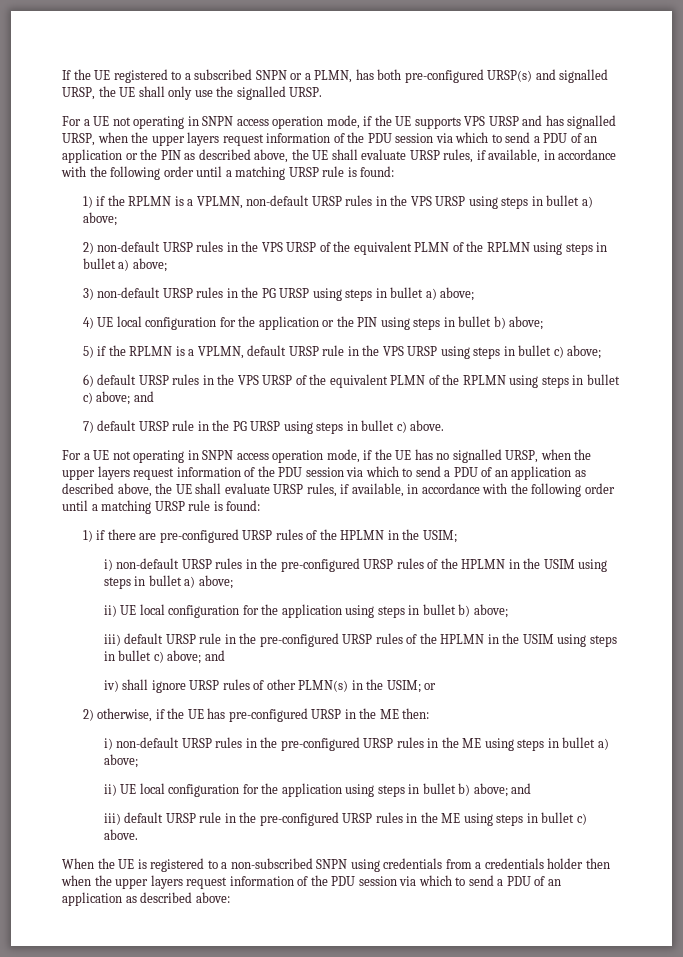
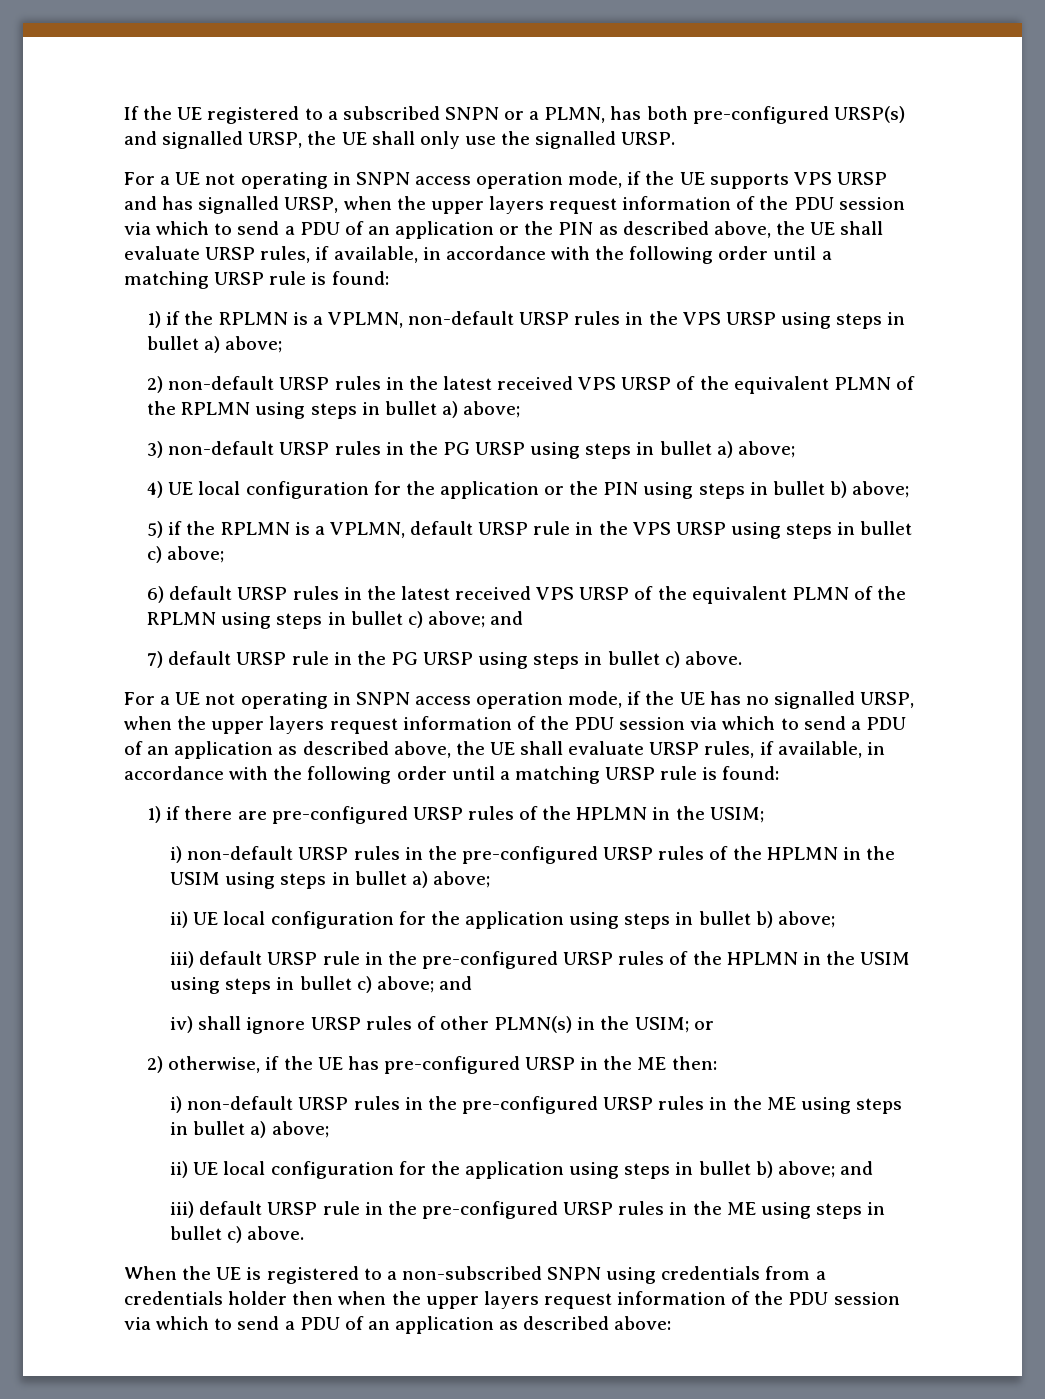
(259, 246) none -> [442,376,574,390] latest received
(235, 379) none -> [400,586,532,600] latest received

